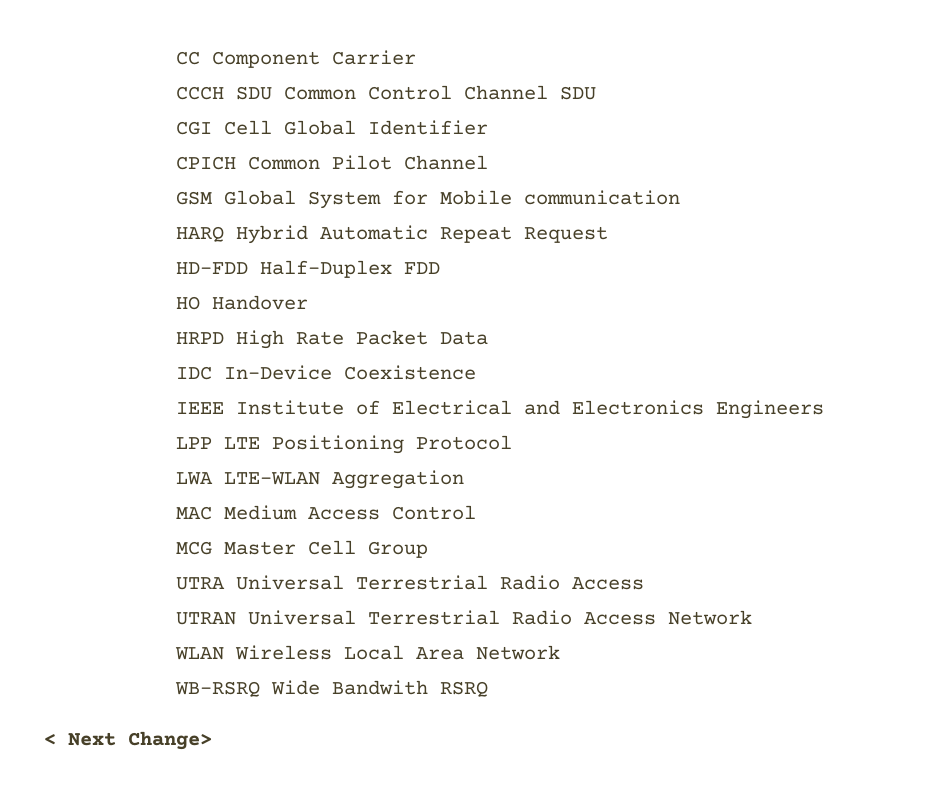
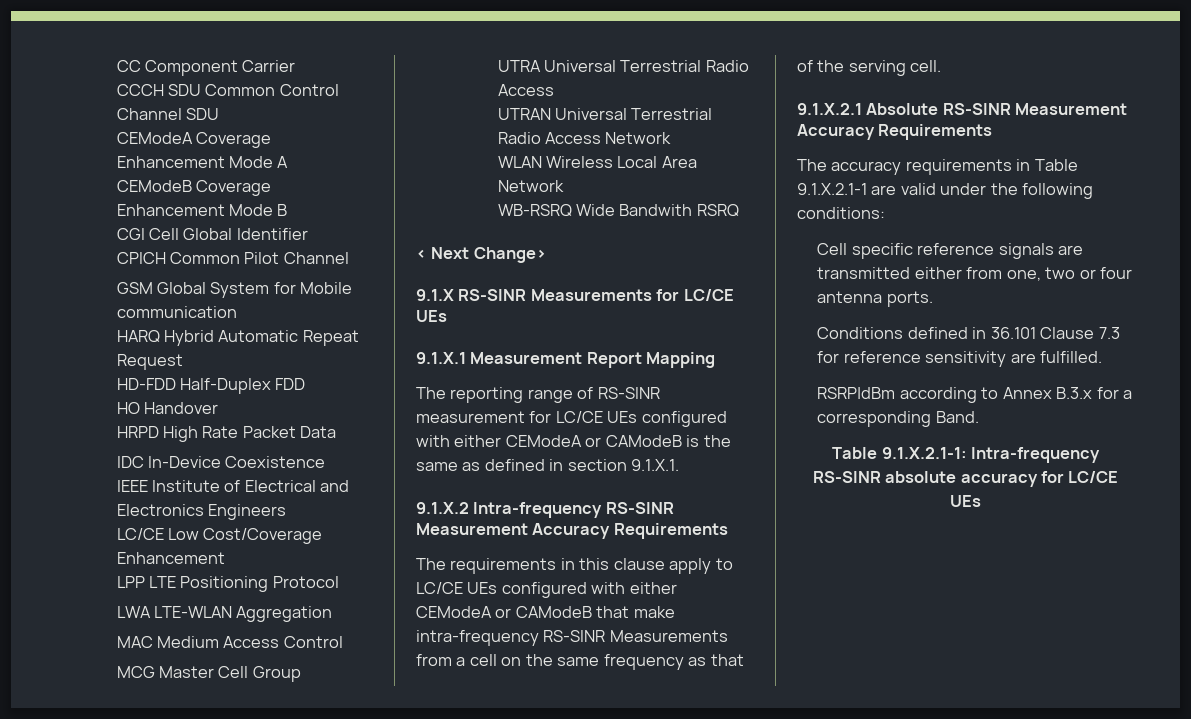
(596, 93) none -> [116,132,271,148] [116,156,289,168] [116,180,271,196] [116,204,288,216] // CEModeA Coverage Enhancement Mode A // CEModeB Coverage Enhancement Mode B
(824, 409) none -> [116,528,323,544] [116,552,225,564] // LC/CE Low Cost/Coverage Enhancement
(212, 740) none -> [416,289,734,301] [416,310,447,322] [416,352,716,368] [416,387,660,403] [416,411,727,427] [416,435,731,447] [416,459,680,471] [416,502,674,518] [416,523,728,539] [416,558,733,574] [416,582,677,598] [416,606,675,618] [416,630,728,646] [416,654,744,670] [797,60,942,76] [797,103,1128,115] [797,124,993,140] [797,159,1078,175] [797,183,1094,199] [797,207,885,219] [817,243,1084,259] [817,267,1133,281] [817,291,933,307] [817,327,1120,339] [817,351,1103,367] [817,387,1133,403] [817,411,979,427] [832,447,1100,463] [812,471,1119,487] [950,495,981,507] // 9.1.X RS-SINR Measurements for LC/CE UEs // 9.1.X.1 Measurement Report Mapping // The reporting range of RS-SINR measurement for LC/CE UEs configured with either CEModeA or CAModeB is the same as defined in section 9.1.X.1. // 9.1.X.2 Intra-frequency RS-SINR Measurement Accuracy Requirements // The requirements in this clause apply to LC/CE UEs configured with either CEModeA or CAModeB that make intra-frequency RS-SINR Measurements from a cell on the same frequency as that of the serving cell. // 9.1.X.2.1 Absolute RS-SINR Measurement Accuracy Requirements // The accuracy requirements in Table 9.1.X.2.1-1 are valid under the following conditions: // Cell specific reference signals are transmitted either from one, two or four antenna ports. // Conditions defined in 36.101 Clause 7.3 for reference sensitivity are fulfilled. // RSRP|dBm according to Annex B.3.x for a corresponding Band. // Table 9.1.X.2.1-1: Intra-frequency RS-SINR absolute accuracy for LC/CE UEs

